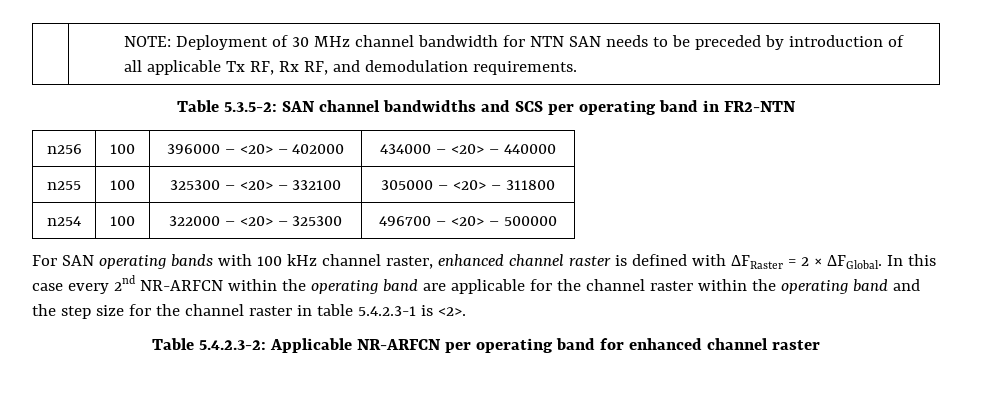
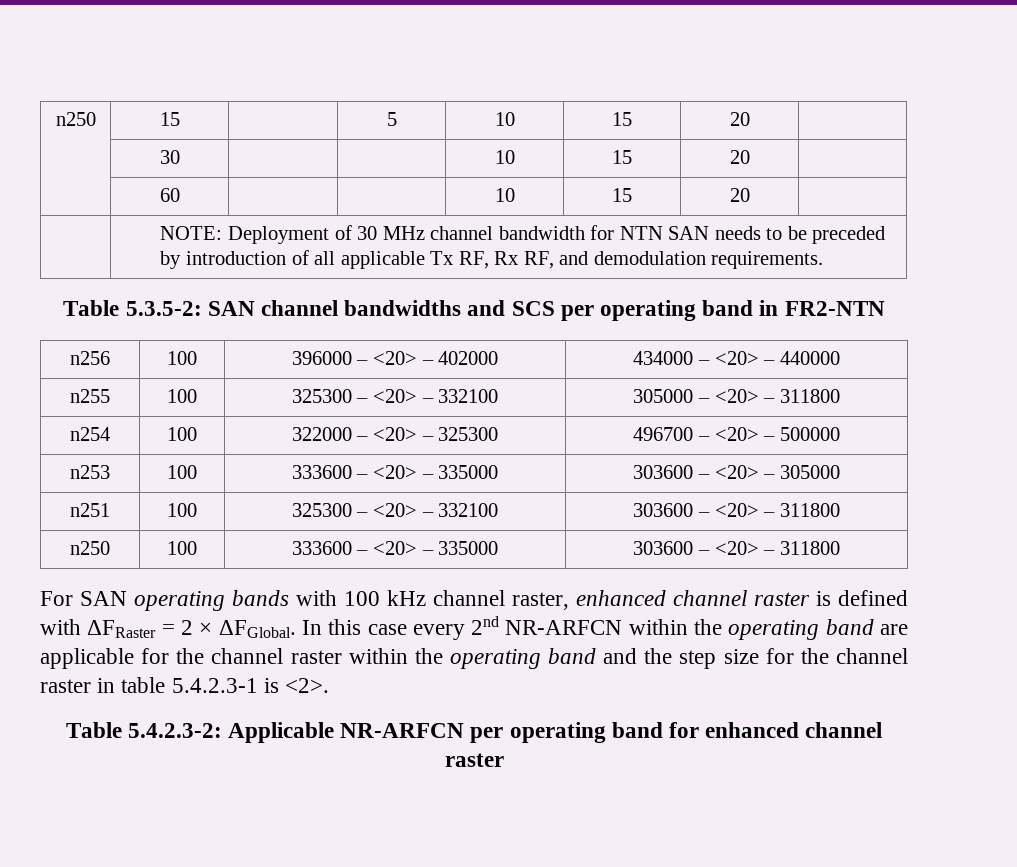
(124, 41) none -> [55,112,96,126] [159,112,180,126] [386,112,397,126] [494,112,515,126] [612,112,632,126] [729,112,750,126] [159,150,180,164] [494,150,515,164] [612,150,632,164] [729,150,750,164] [159,188,180,202] [494,188,515,202] [612,188,632,202] [729,188,750,202] n250 | 15 | | 5 | 10 | 15 | 20 | // | 30 | | | 10 | 15 | 20 | // | 60 | | | 10 | 15 | 20 | //
(557, 221) none -> [70,465,110,479] [167,465,197,479] [291,465,499,479] [633,465,840,479] [70,503,110,517] [167,503,197,517] [291,503,499,517] [633,503,840,517] [70,541,110,555] [167,541,197,555] [291,541,499,555] [633,541,840,555] // n253 | 100 | 333600 – <20> – 335000 | 303600 – <20> – 305000 // n251 | 100 | 325300 – <20> – 332100 | 303600 – <20> – 311800 // n250 | 100 | 333600 – <20> – 335000 | 303600 – <20> – 311800

